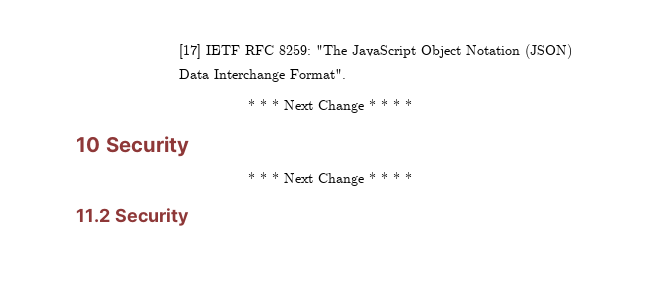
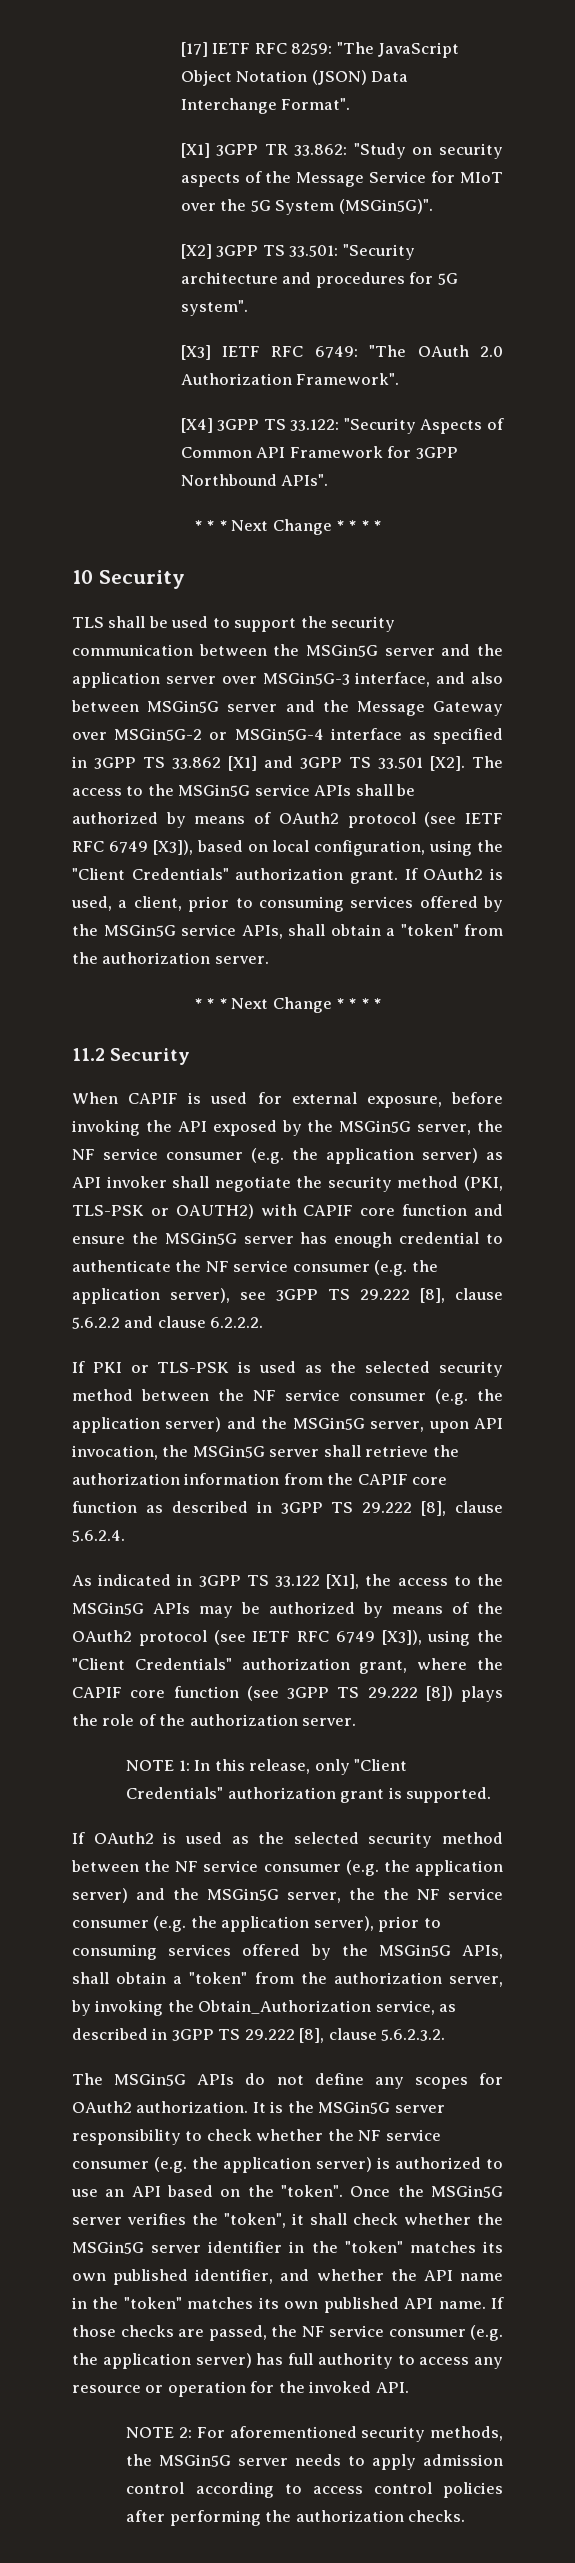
(346, 74) none -> [180,143,503,159] [180,171,503,187] [180,199,433,215] [180,244,415,260] [180,272,458,288] [180,300,248,316] [180,345,503,360] [180,373,400,385] [180,418,504,434] [180,446,458,459] [180,474,329,486] // [X1] 3GPP TR 33.862: "Study on security aspects of the Message Service for MIoT over the 5G System (MSGin5G)". // [X2] 3GPP TS 33.501: "Security architecture and procedures for 5G system". // [X3] IETF RFC 6749: "The OAuth 2.0 Authorization Framework". // [X4] 3GPP TS 33.122: "Security Aspects of Common API Framework for 3GPP Northbound APIs".
(189, 146) none -> [72,616,396,632] [72,644,504,657] [72,672,503,688] [71,700,503,716] [72,728,503,744] [72,756,503,771] [72,784,416,797] [72,812,504,828] [72,840,503,856] [72,868,504,884] [71,896,503,912] [72,924,503,939] [72,952,269,964] // TLS shall be used to support the security communication between the MSGin5G server and the application server over MSGin5G-3 interface, and also between MSGin5G server and the Message Gateway over MSGin5G-2 or MSGin5G-4 interface as specified in 3GPP TS 33.862 [X1] and 3GPP TS 33.501 [X2]. The access to the MSGin5G service APIs shall be authorized by means of OAuth2 protocol (see IETF RFC 6749 [X3]), based on local configuration, using the "Client Credentials" authorization grant. If OAuth2 is used, a client, prior to consuming services offered by the MSGin5G service APIs, shall obtain a "token" from the authorization server.
(189, 217) none -> [72,1092,503,1108] [72,1120,503,1136] [72,1148,503,1164] [72,1176,503,1192] [72,1204,503,1219] [72,1232,503,1248] [72,1260,438,1276] [72,1288,503,1304] [72,1316,264,1329] [72,1361,503,1377] [72,1389,503,1405] [72,1417,503,1433] [72,1445,459,1460] [72,1473,448,1485] [72,1501,503,1516] [72,1530,125,1542] [72,1574,503,1589] [72,1602,503,1618] [72,1630,503,1646] [72,1658,504,1674] [72,1686,503,1702] [72,1714,357,1726] [126,1759,408,1775] [126,1787,492,1803] [72,1832,503,1848] [71,1860,504,1876] [72,1888,503,1903] [72,1916,441,1932] [72,1944,504,1960] [72,1972,503,1987] [71,2000,457,2016] [72,2028,446,2043] [72,2073,503,2089] [72,2101,445,2114] [72,2129,441,2145] [72,2157,503,2173] [71,2185,503,2198] [72,2213,503,2228] [72,2241,504,2254] [72,2269,504,2285] [72,2297,505,2313] [72,2325,503,2341] [72,2353,503,2369] [72,2381,409,2397] [126,2426,503,2442] [126,2454,503,2470] [126,2482,503,2498] [126,2510,466,2526] // When CAPIF is used for external exposure, before invoking the API exposed by the MSGin5G server, the NF service consumer (e.g. the application server) as API invoker shall negotiate the security method (PKI, TLS-PSK or OAUTH2) with CAPIF core function and ensure the MSGin5G server has enough credential to authenticate the NF service consumer (e.g. the application server), see 3GPP TS 29.222 [8], clause 5.6.2.2 and clause 6.2.2.2. // If PKI or TLS-PSK is used as the selected security method between the NF service consumer (e.g. the application server) and the MSGin5G server, upon API invocation, the MSGin5G server shall retrieve the authorization information from the CAPIF core function as described in 3GPP TS 29.222 [8], clause 5.6.2.4. // As indicated in 3GPP TS 33.122 [X1], the access to the MSGin5G APIs may be authorized by means of the OAuth2 protocol (see IETF RFC 6749 [X3]), using the "Client Credentials" authorization grant, where the CAPIF core function (see 3GPP TS 29.222 [8]) plays the role of the authorization server. // NOTE 1: In this release, only "Client Credentials" authorization grant is supported. // If OAuth2 is used as the selected security method between the NF service consumer (e.g. the application server) and the MSGin5G server, the the NF service consumer (e.g. the application server), prior to consuming services offered by the MSGin5G APIs, shall obtain a "token" from the authorization server, by invoking the Obtain_Authorization service, as described in 3GPP TS 29.222 [8], clause 5.6.2.3.2. // The MSGin5G APIs do not define any scopes for OAuth2 authorization. It is the MSGin5G server responsibility to check whether the NF service consumer (e.g. the application server) is authorized to use an API based on the "token". Once the MSGin5G server verifies the "token", it shall check whether the MSGin5G server identifier in the "token" matches its own published identifier, and whether the API name in the "token" matches its own published API name. If those checks are passed, the NF service consumer (e.g. the application server) has full authority to access any resource or operation for the invoked API. // NOTE 2: For aforementioned security methods, the MSGin5G server needs to apply admission control according to access control policies after performing the authorization checks.

